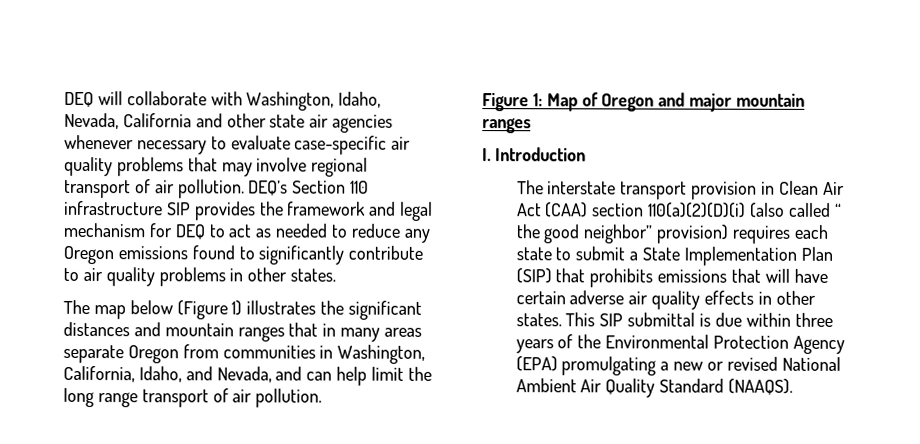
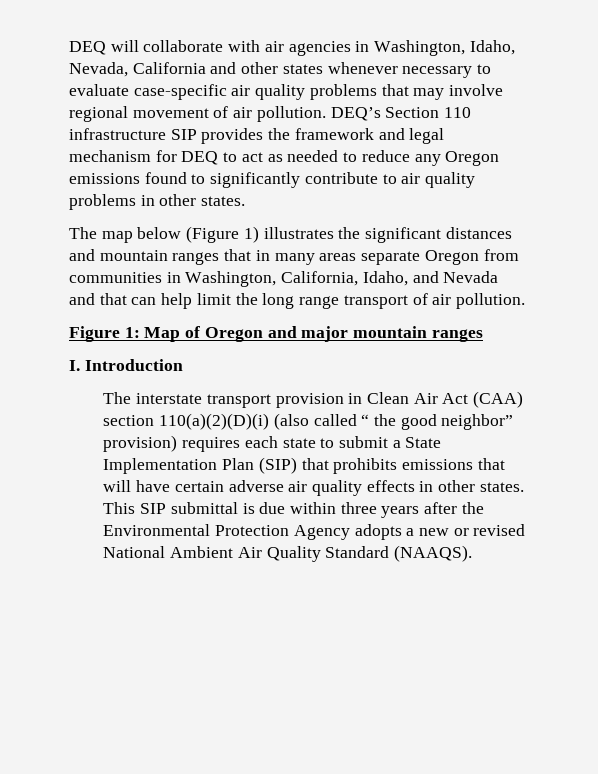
(243, 98) none -> [264,41,370,56] air agencies in
[269,114,394,133] state air agencies -> [282,64,323,74] states
[64,179,131,199] transport -> [132,108,209,118] movement
[216,366,303,383] Nevada, and -> [443,271,499,283] [69,293,127,305] Nevada and that
[557,334,574,349] of -> [424,502,458,514] after
[515,356,657,376] (EPA) promulgating -> [354,524,402,540] adopts

